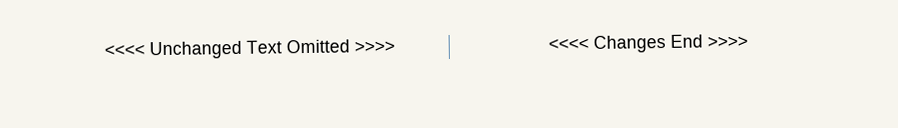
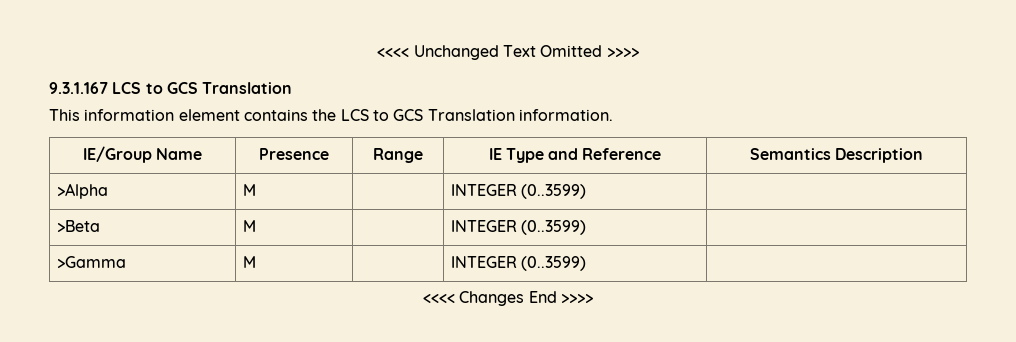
(395, 46) none -> [49,82,293,94] [49,109,613,121] [82,146,203,163] [259,148,329,160] [373,148,423,163] [488,148,662,163] [749,148,924,163] [56,183,108,199] [242,184,256,196] [450,184,587,199] [56,220,100,232] [242,220,256,232] [450,220,587,235] [56,256,126,268] [242,256,256,268] [450,256,587,271] // 9.3.1.167 LCS to GCS Translation // This information element contains the LCS to GCS Translation information. // IE/Group Name | Presence | Range | IE Type and Reference | Semantics Description // >Alpha | M | | INTEGER (0..3599) | // >Beta | M | | INTEGER (0..3599) | // >Gamma | M | | INTEGER (0..3599) |

